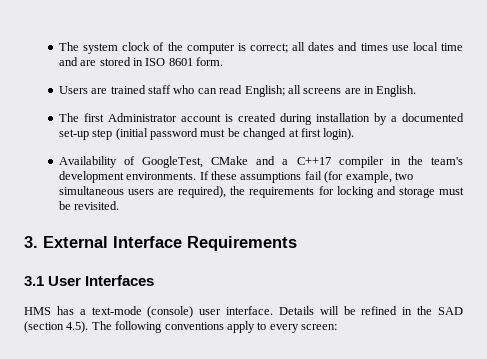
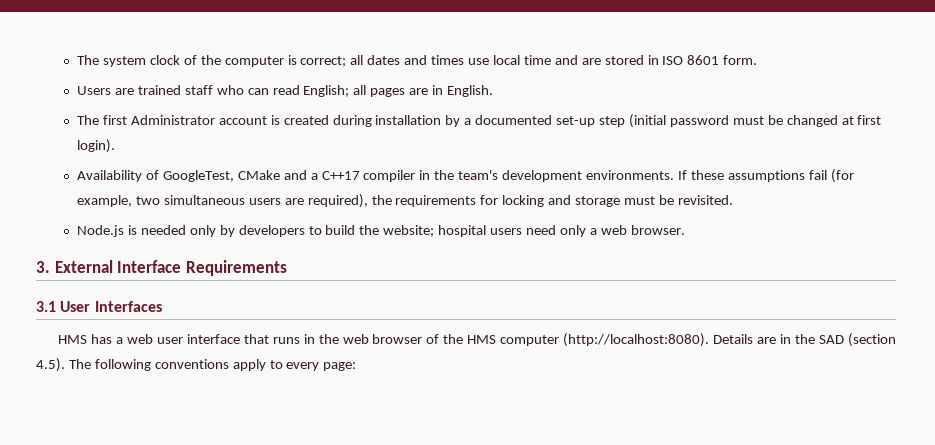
[303,88,342,94] screens -> [370,88,406,97] pages
(120, 205) none -> [77,225,685,237] // Node.js is needed only by developers to build the website; hospital users need only a web browser.
[91,306,398,318] text-mode (console) user interface. Details will be refined -> [127,333,776,347] web user interface that runs in the web browser of the HMS computer (http://localhost:8080). Details are
[301,324,337,330] screen: -> [323,362,357,371] page:

